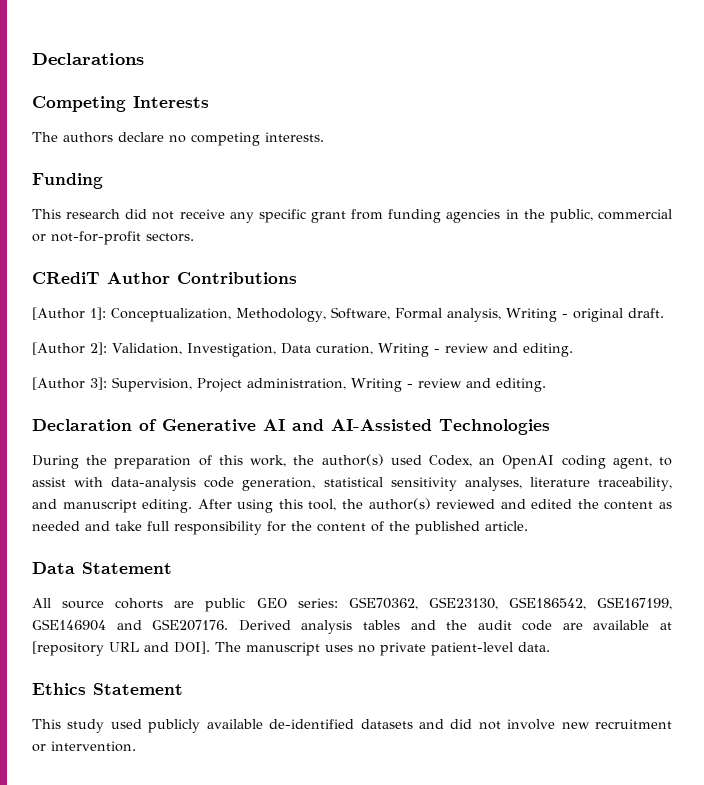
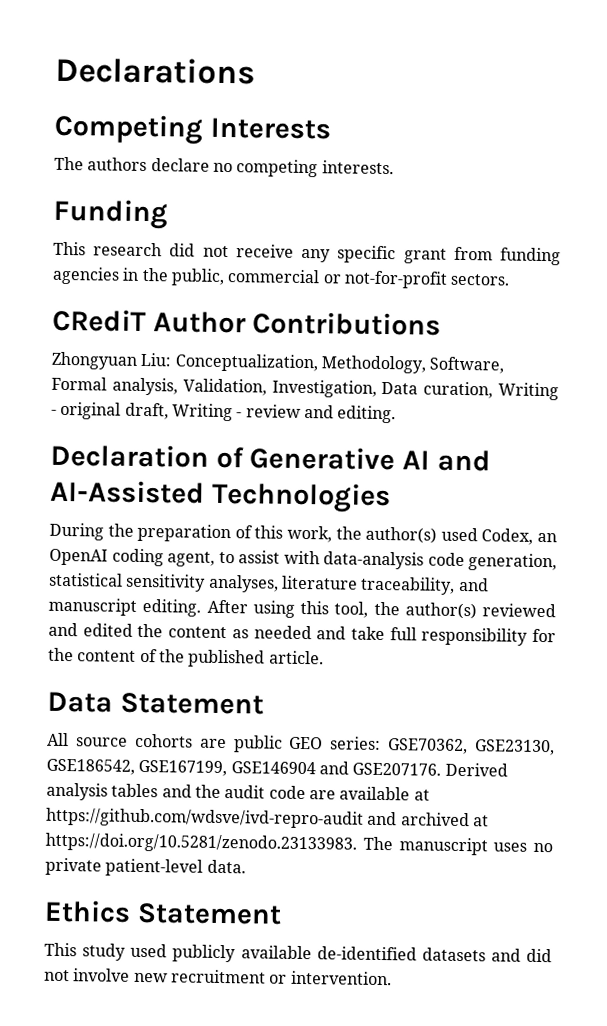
[32,307,106,320] [Author 1]: -> [51,351,172,370] Zhongyuan Liu:
[505,308,664,322] [32,342,107,355] Writing - original draft. // [Author 2]: -> (178, 386) none
[444,343,573,357] [32,377,346,392] review and editing. // [Author 3]: Supervision, Project administration, -> [60,401,169,420] original draft,
[32,641,210,656] [repository URL and DOI]. -> [46,807,489,829] [45,832,357,854] https://github.com/wdsve/ivd-repro-audit and archived at https://doi.org/10.5281/zenodo.23133983.

